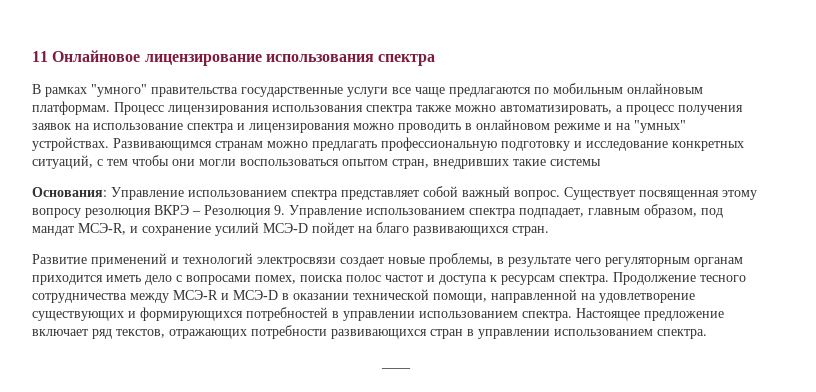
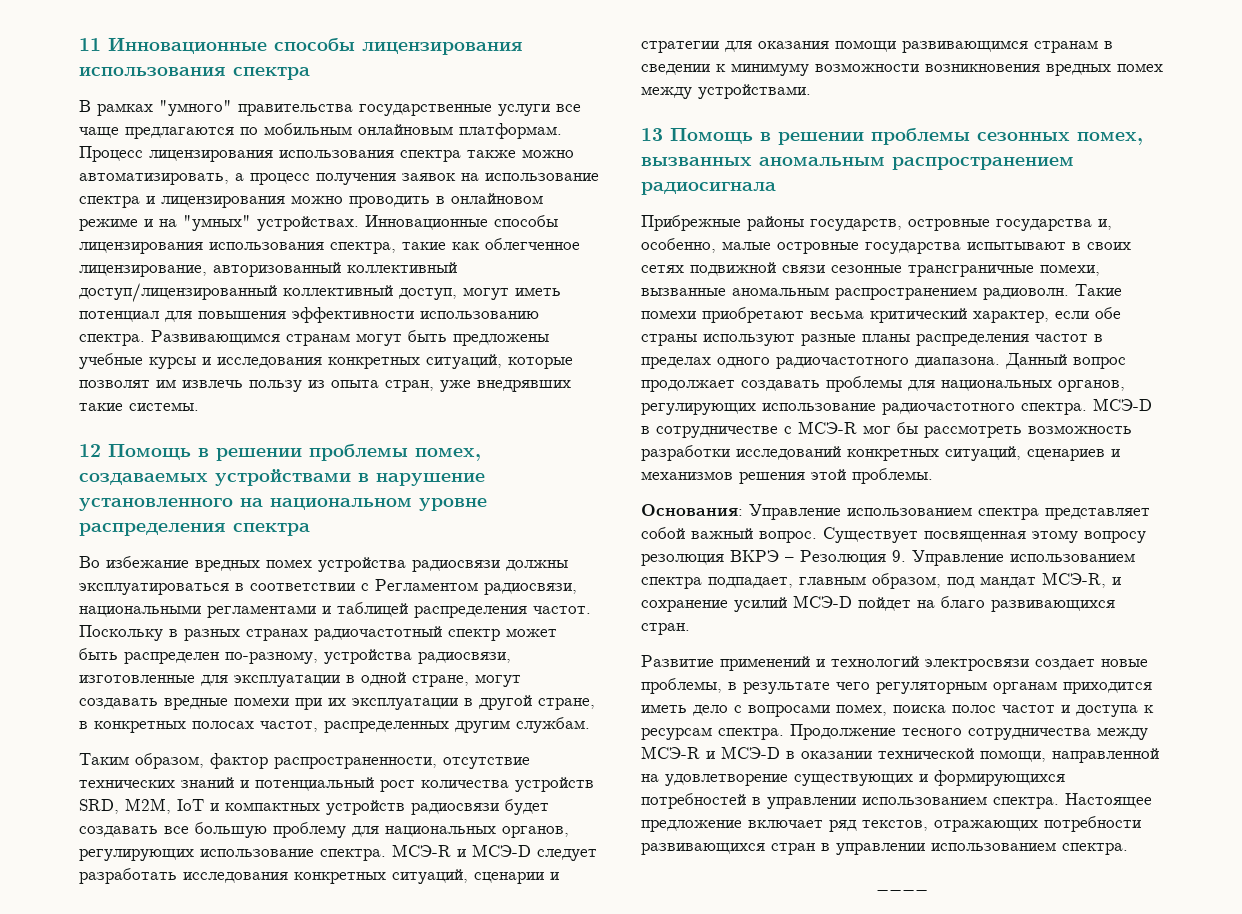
[52,50,262,66] Онлайновое лицензирование -> [108,37,523,55] Инновационные способы лицензирования
[113,137,744,151] [32,155,601,169] Развивающимся странам можно предлагать профессиональную подготовку и исследование конкретных ситуаций, с тем чтобы они могли воспользоваться опытом стран, внедривших такие системы -> [365,215,558,230] [79,238,580,254] [79,262,457,277] [79,283,561,302] [79,307,539,323] [79,330,549,346] [79,353,573,369] [79,379,571,392] [79,402,199,411] [79,444,481,461] [79,469,485,486] [79,498,487,511] [79,523,310,536] [79,556,568,572] [79,579,577,595] [79,602,591,618] [79,625,557,641] [79,648,511,664] [79,672,521,687] [79,695,595,710] [79,717,590,733] [79,753,530,769] [79,777,594,792] [79,798,549,815] [79,822,569,838] [79,844,597,861] [79,868,559,884] [641,40,1113,53] [641,63,1163,76] [641,84,811,99] [641,128,1143,145] [641,157,1074,170] [641,182,776,195] [641,215,1112,231] [641,238,1131,254] [641,262,1100,277] [641,284,1122,300] [641,307,1121,323] [641,334,1103,346] [641,353,1126,369] [641,376,1125,392] [641,398,1152,415] [641,421,1132,438] [641,445,1120,461] [641,468,933,484] Инновационные способы лицензирования использования спектра, такие как облегченное лицензирование, авторизованный коллективный доступ/лицензированный коллективный доступ, могут иметь потенциал для повышения эффективности использованию спектра. Развивающимся странам могут быть предложены учебные курсы и исследования конкретных ситуаций, которые позволят им извлечь пользу из опыта стран, уже внедрявших такие системы. // 12 Помощь в решении проблемы помех, создаваемых устройствами в нарушение установленного на национальном уровне распределения спектра // Во избежание вредных помех устройства радиосвязи должны эксплуатироваться в соответствии с Регламентом радиосвязи, национальными регламентами и таблицей распределения частот. Поскольку в разных странах радиочастотный спектр может быть распределен по-разному, устройства радиосвязи, изготовленные для эксплуатации в одной стране, могут создавать вредные помехи при их эксплуатации в другой стране, в конкретных полосах частот, распределенных другим службам. // Таким образом, фактор распространенности, отсутствие технических знаний и потенциальный рост количества устройств SRD, M2M, IoT и компактных устройств радиосвязи будет создавать все большую проблему для национальных органов, регулирующих использование спектра. МСЭ-R и МСЭ-D следует разработать исследования конкретных ситуаций, сценарии и стратегии для оказания помощи развивающимся странам в сведении к минимуму возможности возникновения вредных помех между устройствами. // 13 Помощь в решении проблемы сезонных помех, вызванных аномальным распространением радиосигнала // Прибрежные районы государств, островные государства и, особенно, малые островные государства испытывают в своих сетях подвижной связи сезонные трансграничные помехи, вызванные аномальным распространением радиоволн. Такие помехи приобретают весьма критический характер, если обе страны используют разные планы распределения частот в пределах одного радиочастотного диапазона. Данный вопрос продолжает создавать проблемы для национальных органов, регулирующих использование радиочастотного спектра. МСЭ-D в сотрудничестве с МСЭ-R мог бы рассмотреть возможность разработки исследований конкретных ситуаций, сценариев и механизмов решения этой проблемы.

